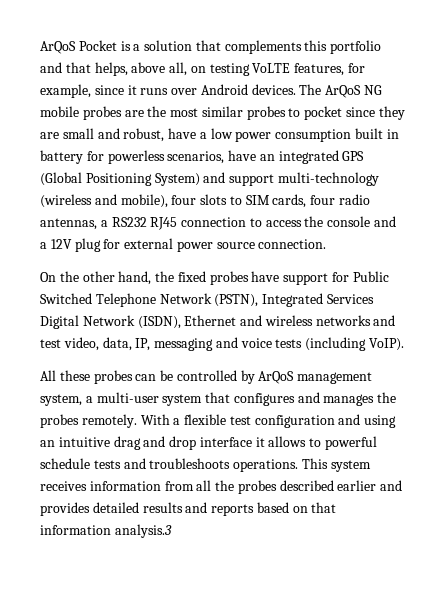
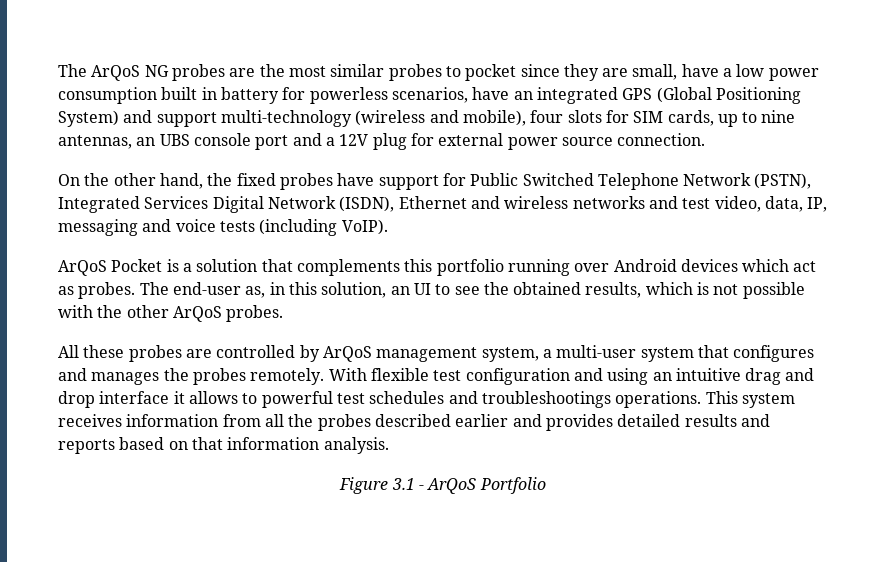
[40,40,382,54] [40,62,366,76] [40,84,296,98] ArQoS Pocket is a solution that complements this portfolio and that helps, above all, on testing VoLTE features, for example, since it runs over Android devices. -> (58, 70) none
[40,106,79,117] mobile -> (169, 71) none
[62,128,165,142] small and robust, -> [632,64,678,80] small,
[229,196,242,205] to -> [605,110,629,123] for
[310,194,371,205] [40,216,371,230] four radio antennas, a RS232 RJ45 connection to access the console -> [717,110,796,127] [58,133,289,150] up to nine antennas, an UBS console port
(405, 344) none -> [58,259,817,276] [58,282,805,299] [58,305,284,322] // ArQoS Pocket is a solution that complements this portfolio running over Android devices which act as probes. The end-user as, in this solution, an UI to see the obtained results, which is not possible with the other ArQoS probes.
[135,370,174,381] can be -> [185,349,212,358] are
[173,418,181,425] a -> (367, 374) none
[40,458,231,469] schedule tests and troubleshoots -> [336,391,611,408] test schedules and troubleshootings
[114,524,172,538] analysis.3 -> [323,437,389,454] [339,477,546,494] analysis. // Figure 3.1 - ArQoS Portfolio

